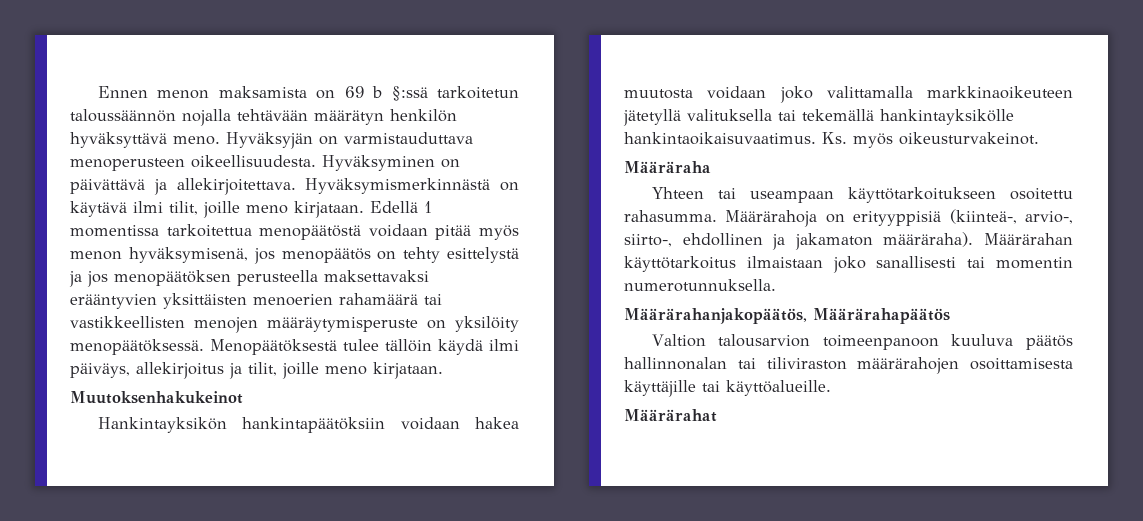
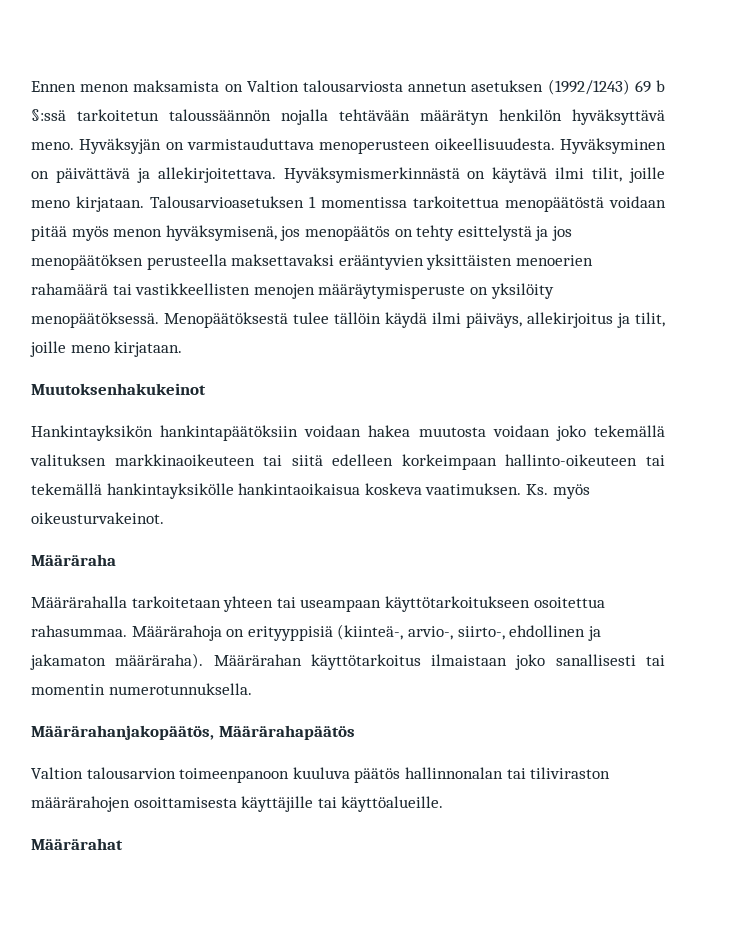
(336, 94) none -> [246,79,630,95] Valtion talousarviosta annetun asetuksen (1992/1243)
[370,201,418,213] Edellä -> [150,196,304,208] Talousarvioasetuksen
[826,86,1073,99] [623,109,1014,126] [624,132,816,145] valittamalla markkinaoikeuteen jätetyllä valituksella tai tekemällä hankintayksikölle hankintaoikaisuvaatimus. -> [594,425,665,437] [30,454,665,470] [31,483,522,499] tekemällä valituksen markkinaoikeuteen tai siitä edelleen korkeimpaan hallinto-oikeuteen tai tekemällä hankintayksikölle hankintaoikaisua koskeva vaatimuksen.
[651,187,704,199] Yhteen -> [31,596,274,612] Määrärahalla tarkoitetaan yhteen
[1010,188,1073,200] [624,210,717,222] osoitettu rahasumma. -> [533,597,605,608] [31,625,127,637] osoitettua rahasummaa.

